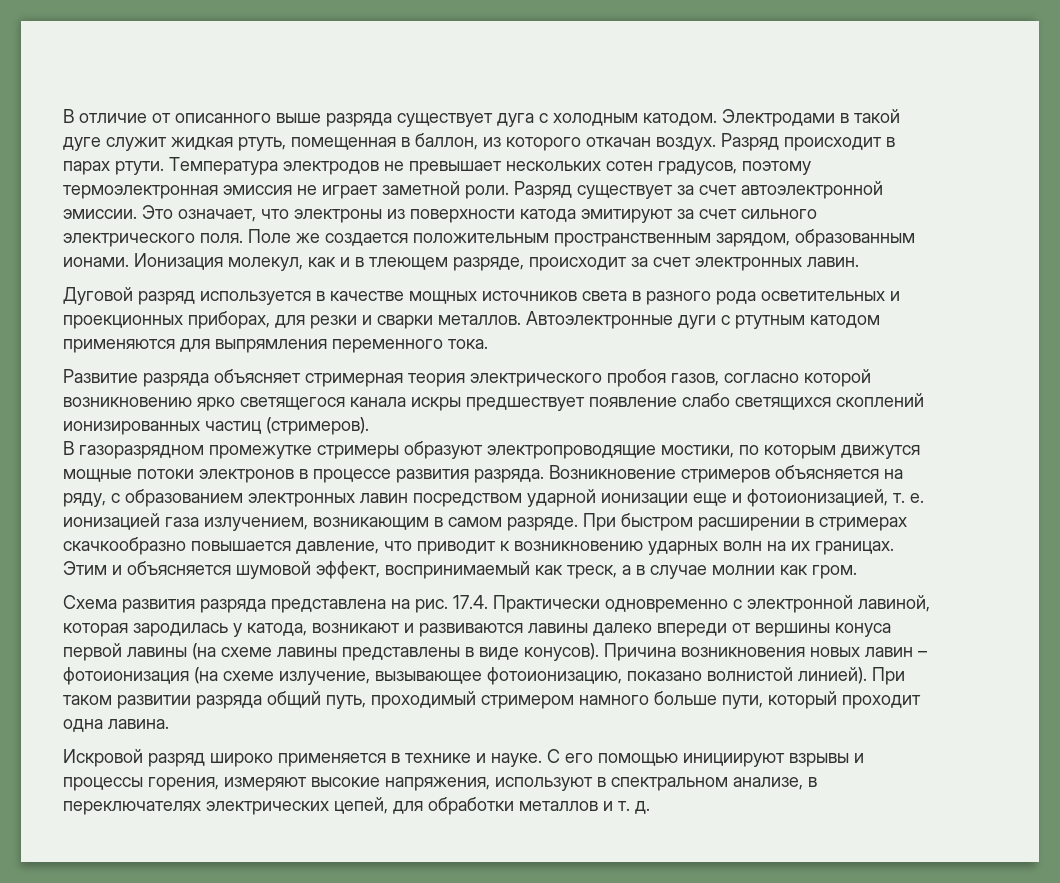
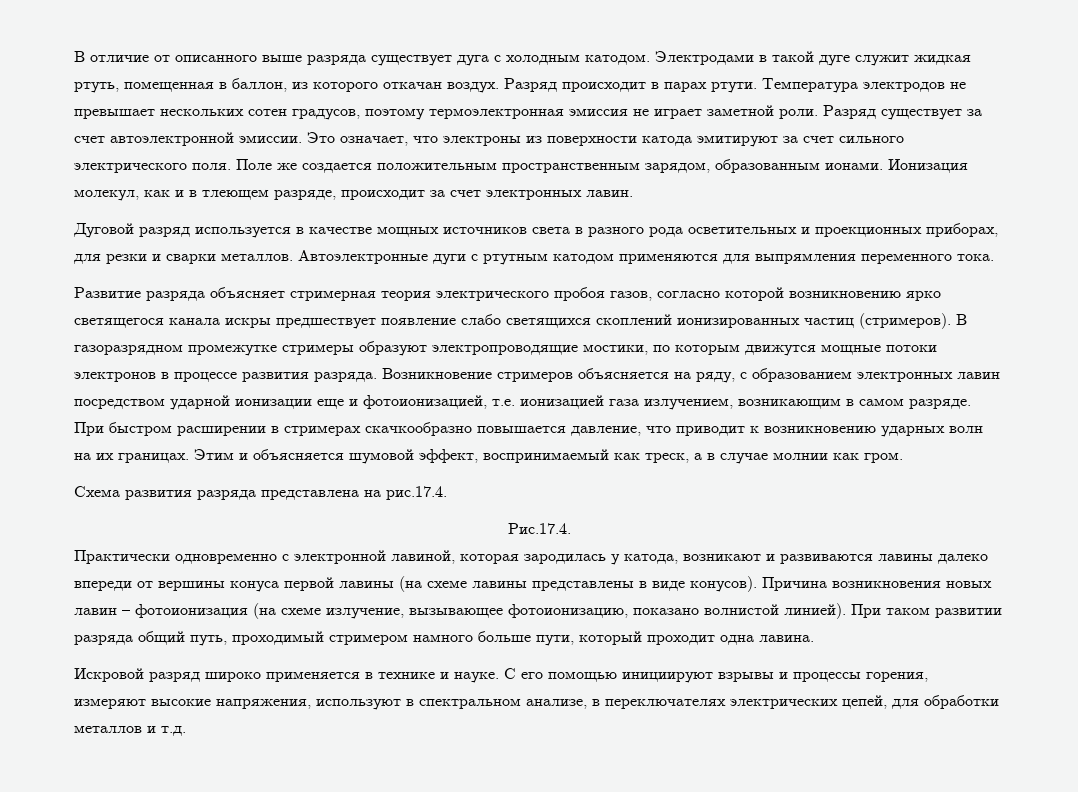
(369, 426) // -> (951, 321) none
[893,493,924,503] т. е. -> [492,399,515,406] т.е.
[415,595,488,613] рис. 17.4. -> [386,486,447,500] [507,523,571,534] рис.17.4. // Рис.17.4. //
[618,801,650,814] т. д. -> [161,726,186,736] т.д.

